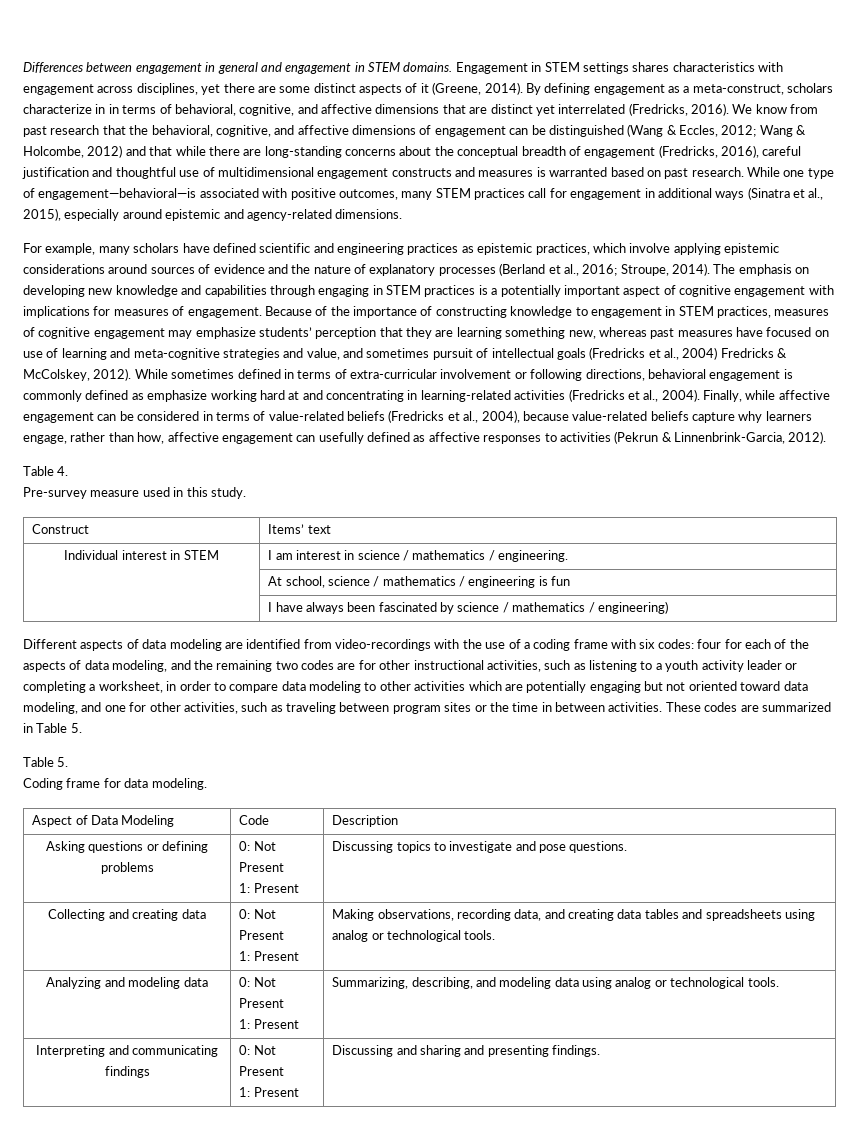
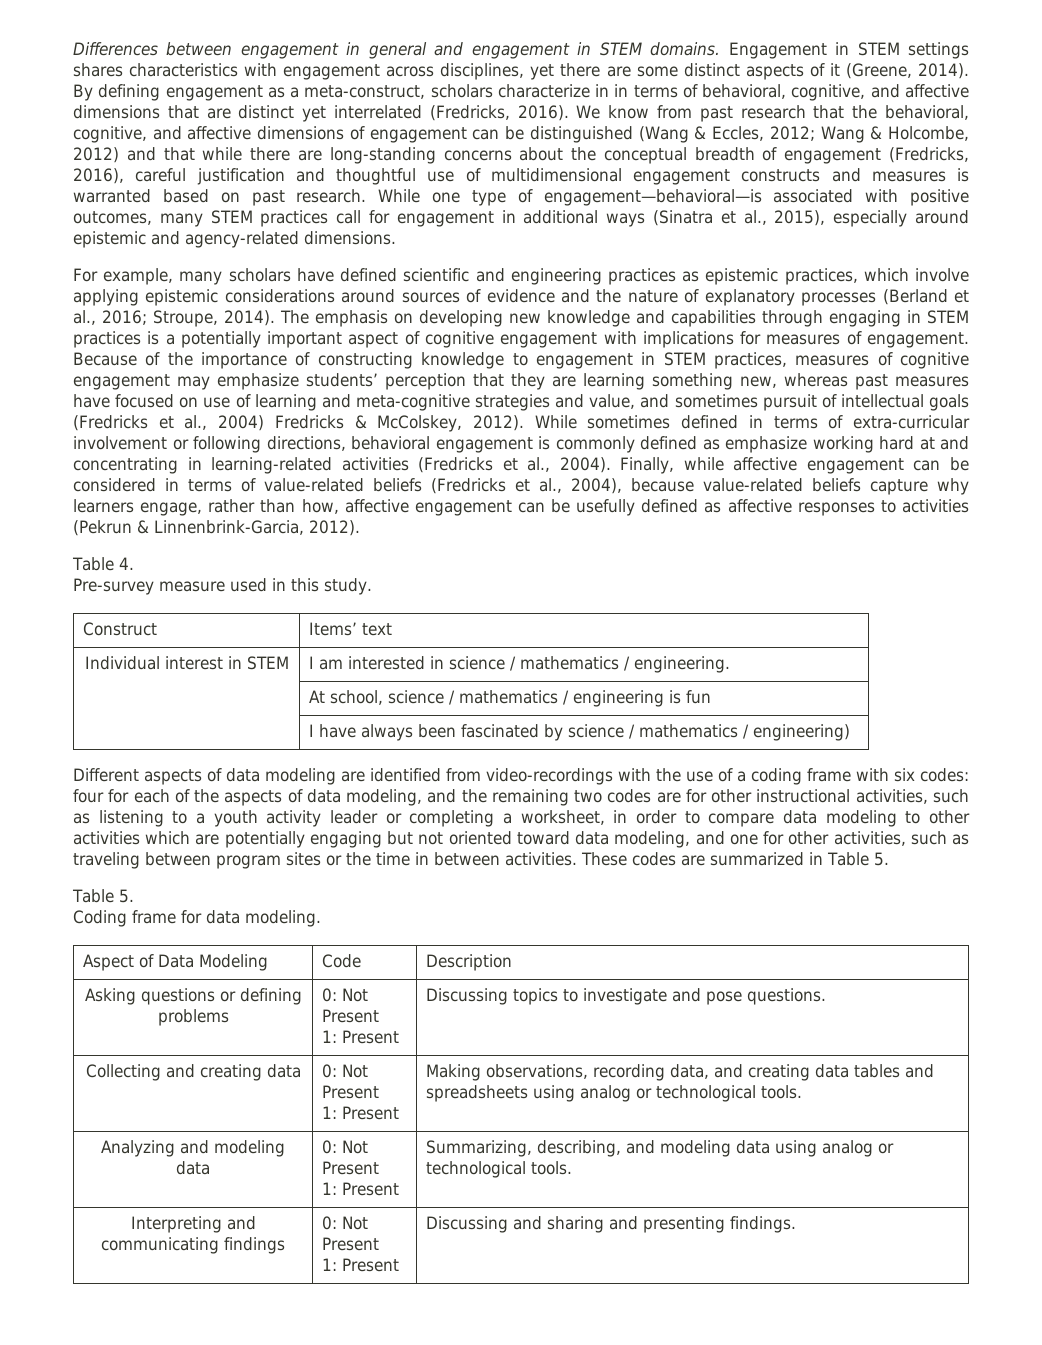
(316, 438) none -> [551,499,571,513] be
[295,550,341,560] interest -> [347,656,425,670] interested

